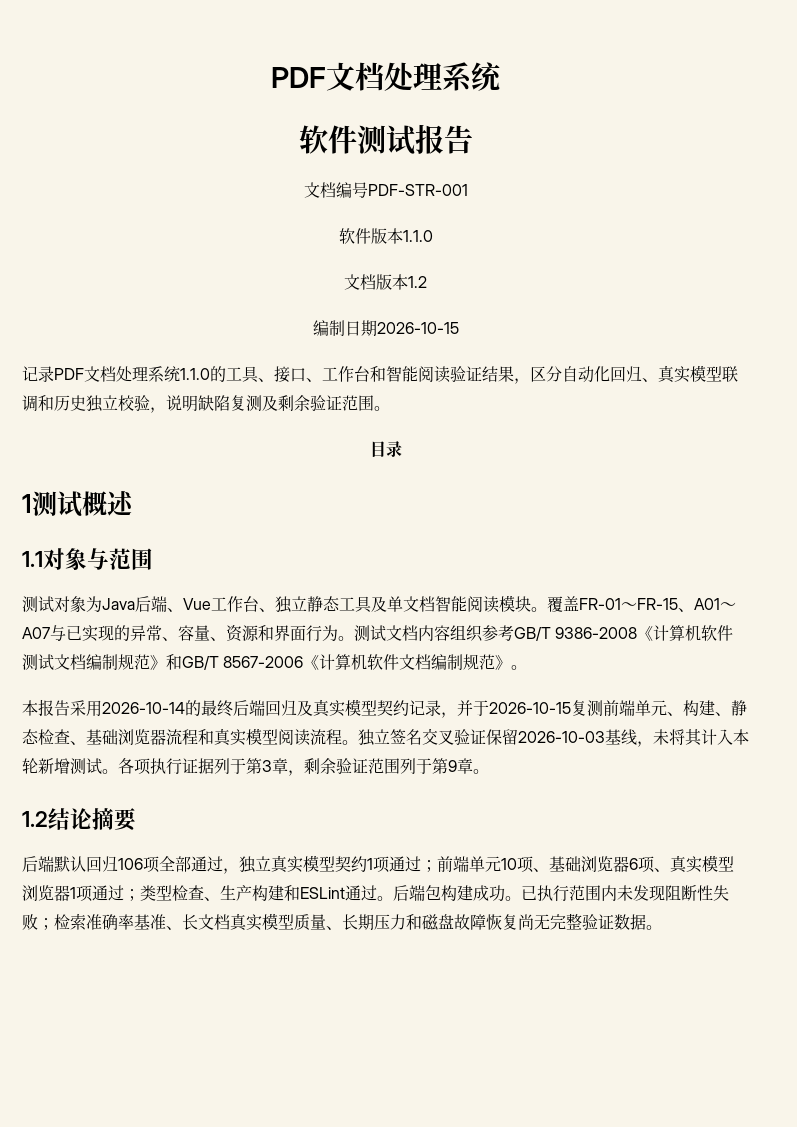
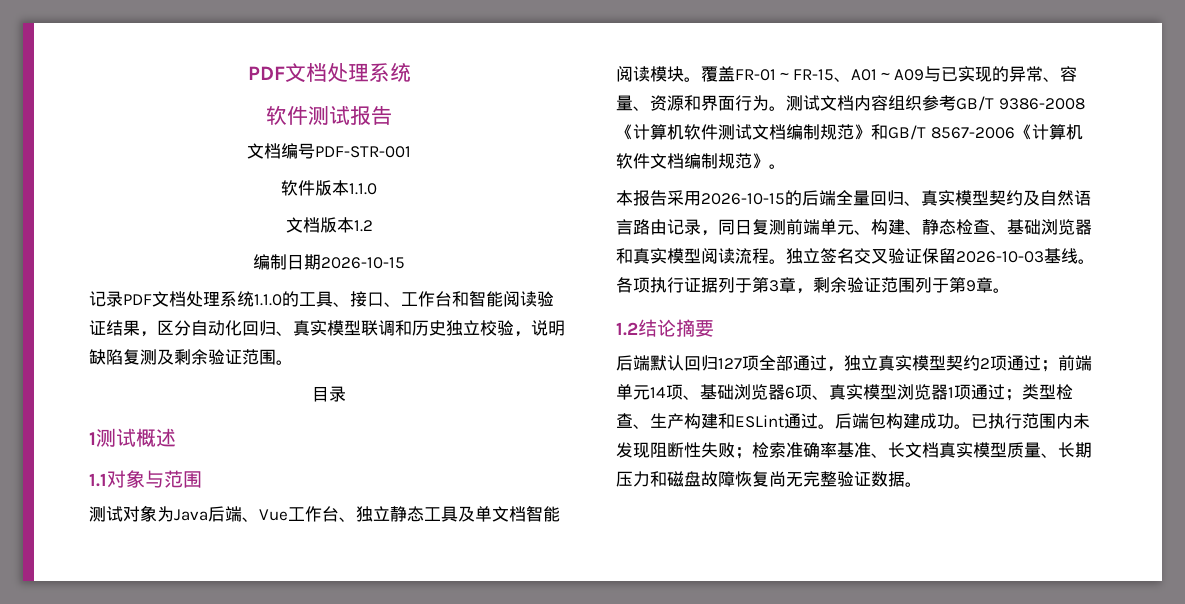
[22,627,50,639] A07 -> [894,69,924,81] A09
[102,699,571,718] 2026-10-14的最终后端回归及真实模型契约记录，并于2026-10-15 -> [701,190,1091,206] [616,219,752,236] 2026-10-15的后端全量回归、真实模型契约及自然语言路由记录，同日
[166,729,198,745] 流程 -> (1092, 227) none
[637,729,749,747] [22,758,102,774] ，未将其计入本轮新增测试 -> (1078, 256) none
[118,858,143,870] 106 -> [718,358,742,369] 127
[367,858,373,870] 1 -> [980,358,990,369] 2
[501,858,517,870] 10 -> [650,387,666,398] 14

